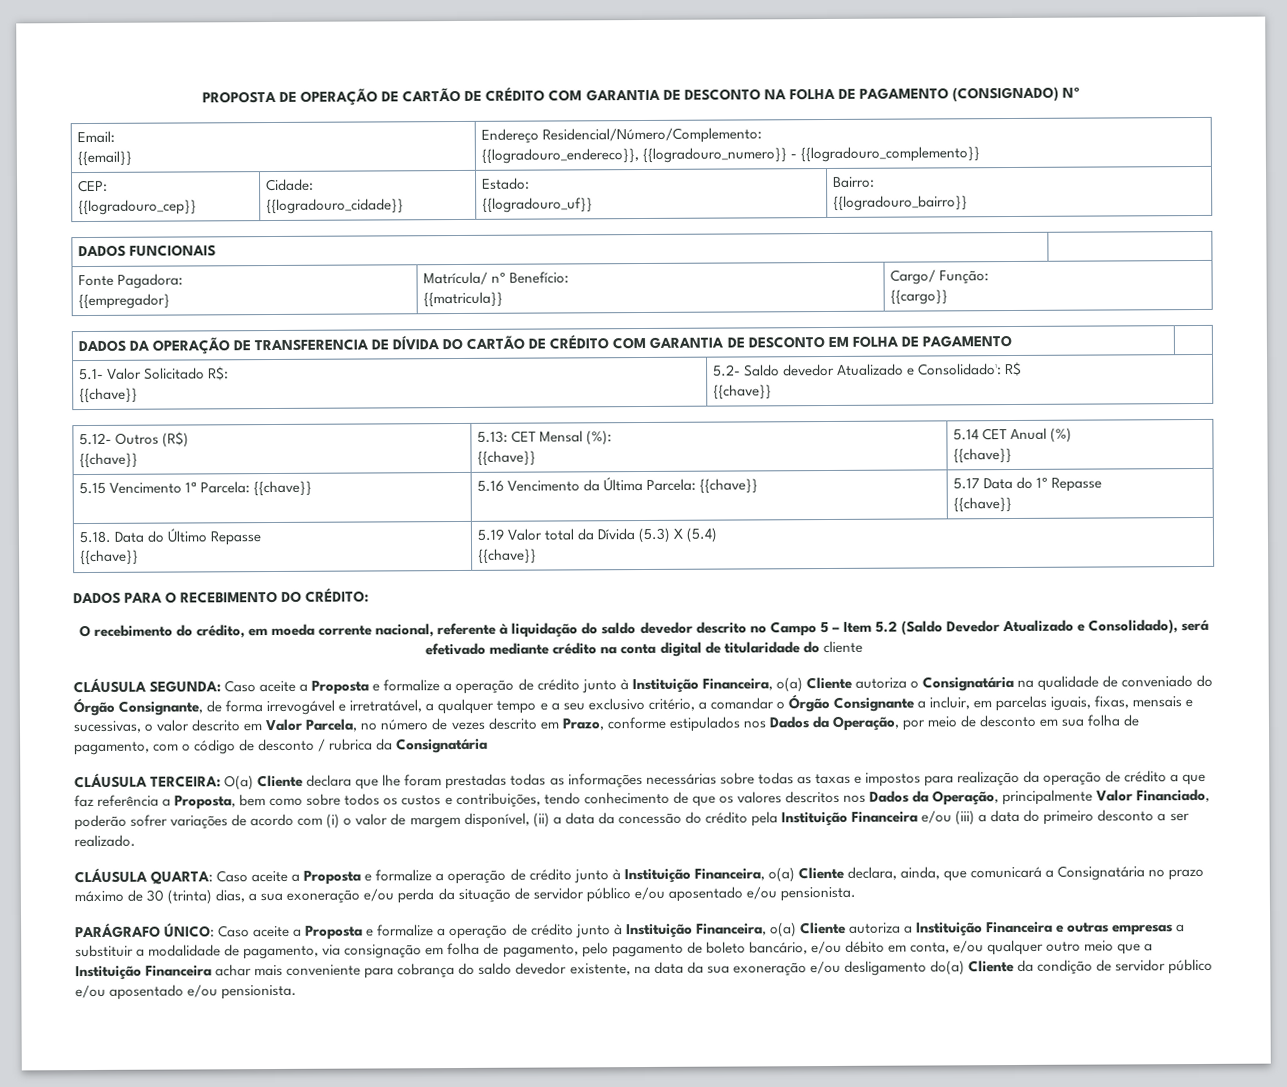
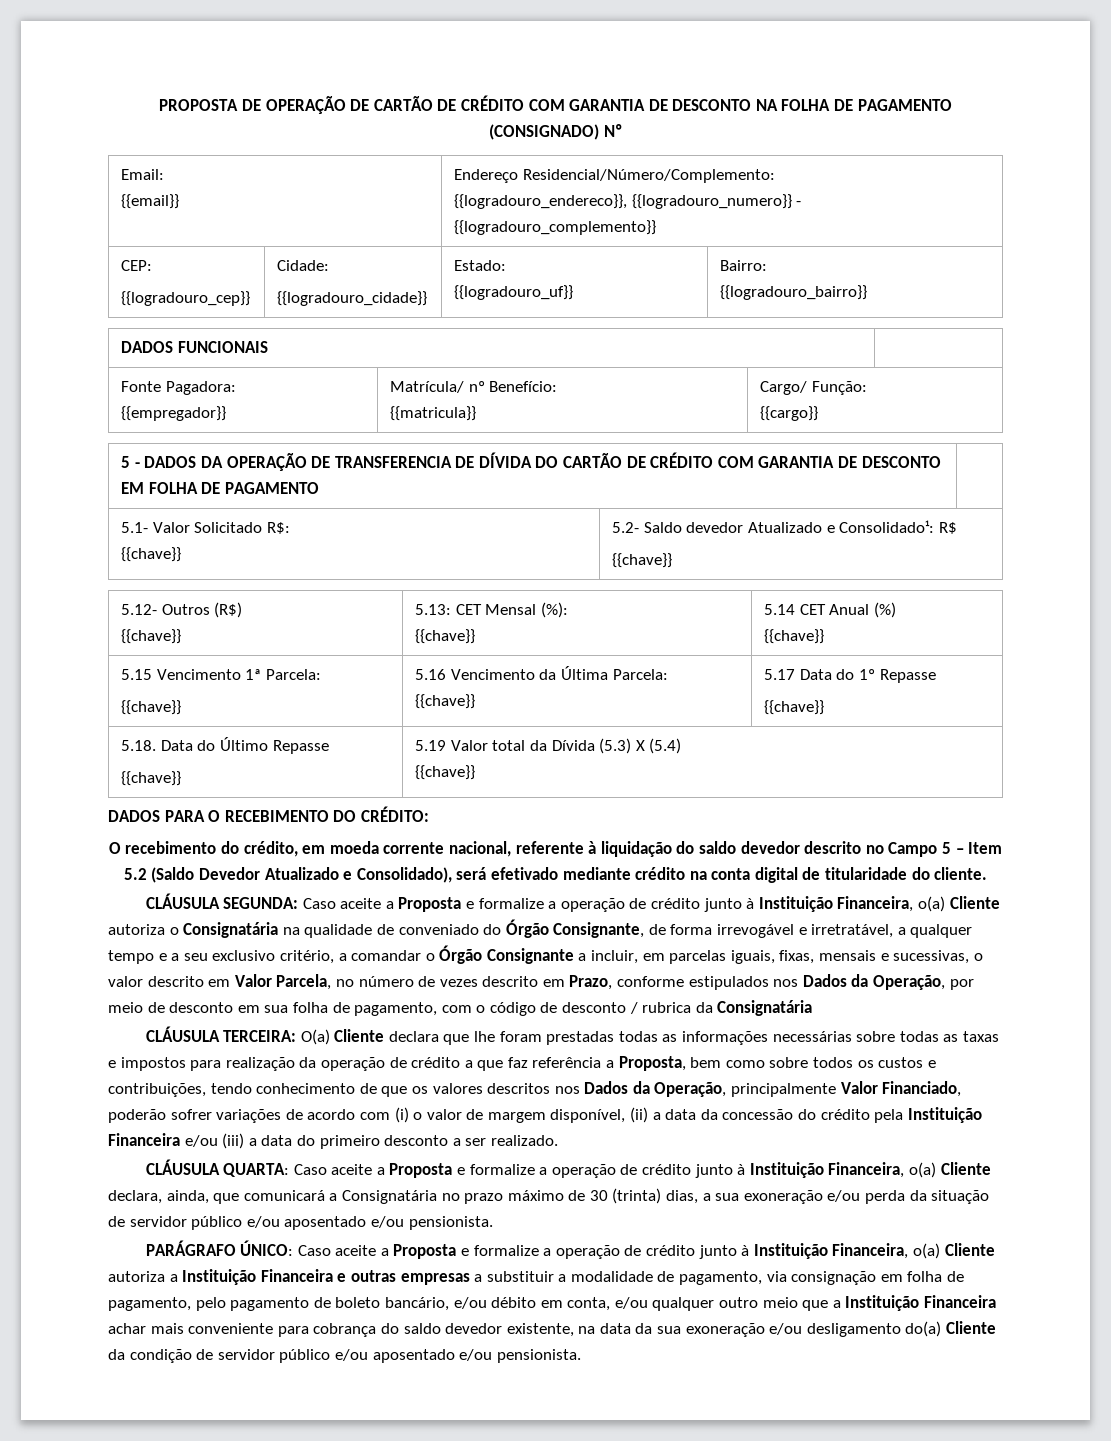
[77,293,170,310] {{empregador} -> [121,406,227,421] {{empregador}}
(948, 297) none -> [121,456,140,468] 5 -
(251, 487) none -> (321, 674) //
(697, 484) none -> (668, 674) //
[822,640,863,654] cliente -> [934,867,988,880] cliente.

